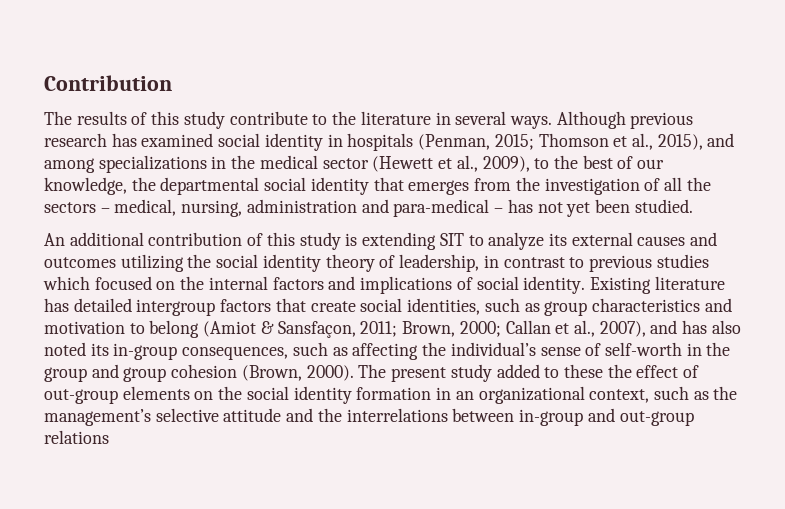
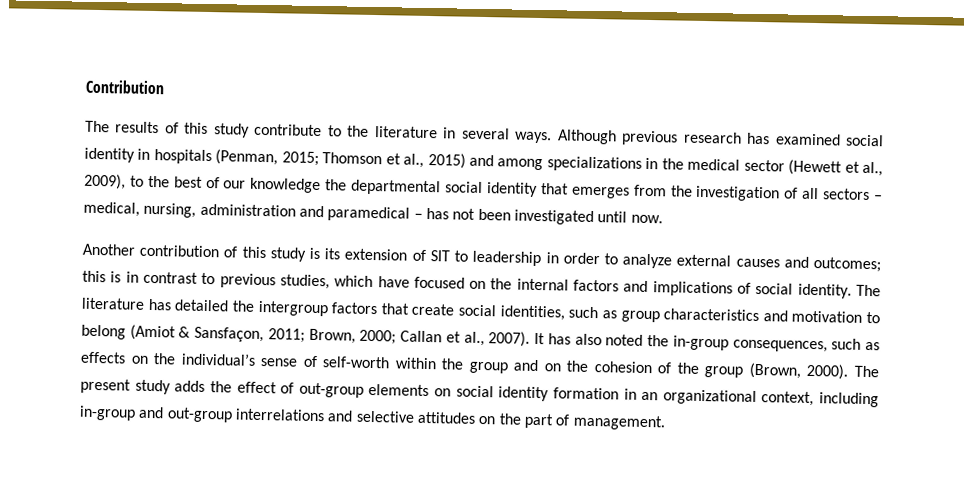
[657,134,703,150] 2015), -> [427,152,466,169] 2015)
[44,177,127,195] knowledge, -> [250,177,322,194] knowledge
[686,177,711,191] the -> (820, 193) none
[393,199,490,217] para-medical -> [327,206,411,222] paramedical
[566,199,693,217] [44,232,144,246] yet been studied. // An additional -> [477,208,663,226] [82,243,136,256] been investigated until now. // Another
[362,232,718,250] [44,254,480,272] extending SIT to analyze its external causes and outcomes utilizing the social identity theory of leadership, -> [324,248,882,273] [82,270,122,283] its extension of SIT to leadership in order to analyze external causes and outcomes; this is
[656,254,709,268] [43,276,90,290] studies which -> [279,274,410,290] studies, which have
[589,277,651,294] Existing -> [855,284,881,297] The
(132, 305) none -> [231,300,255,312] the
[599,320,678,337] 2007), and -> [488,331,546,347] 2007). It
[90,343,109,356] its -> [647,335,670,347] the
[352,343,419,360] affecting -> [80,351,149,364] effects on
[686,343,702,356] in -> [394,357,437,370] within
[123,364,238,382] group cohesion -> [543,360,744,378] on the cohesion of the group
[496,364,603,378] added to these -> [174,380,206,392] adds
[218,386,243,400] the -> (451, 392) none
[653,386,738,400] [44,408,694,426] [44,430,109,444] such as the management’s selective attitude and the interrelations between in-group and out-group relations -> [819,392,879,408] [79,405,666,431] including in-group and out-group interrelations and selective attitudes on the part of management.

